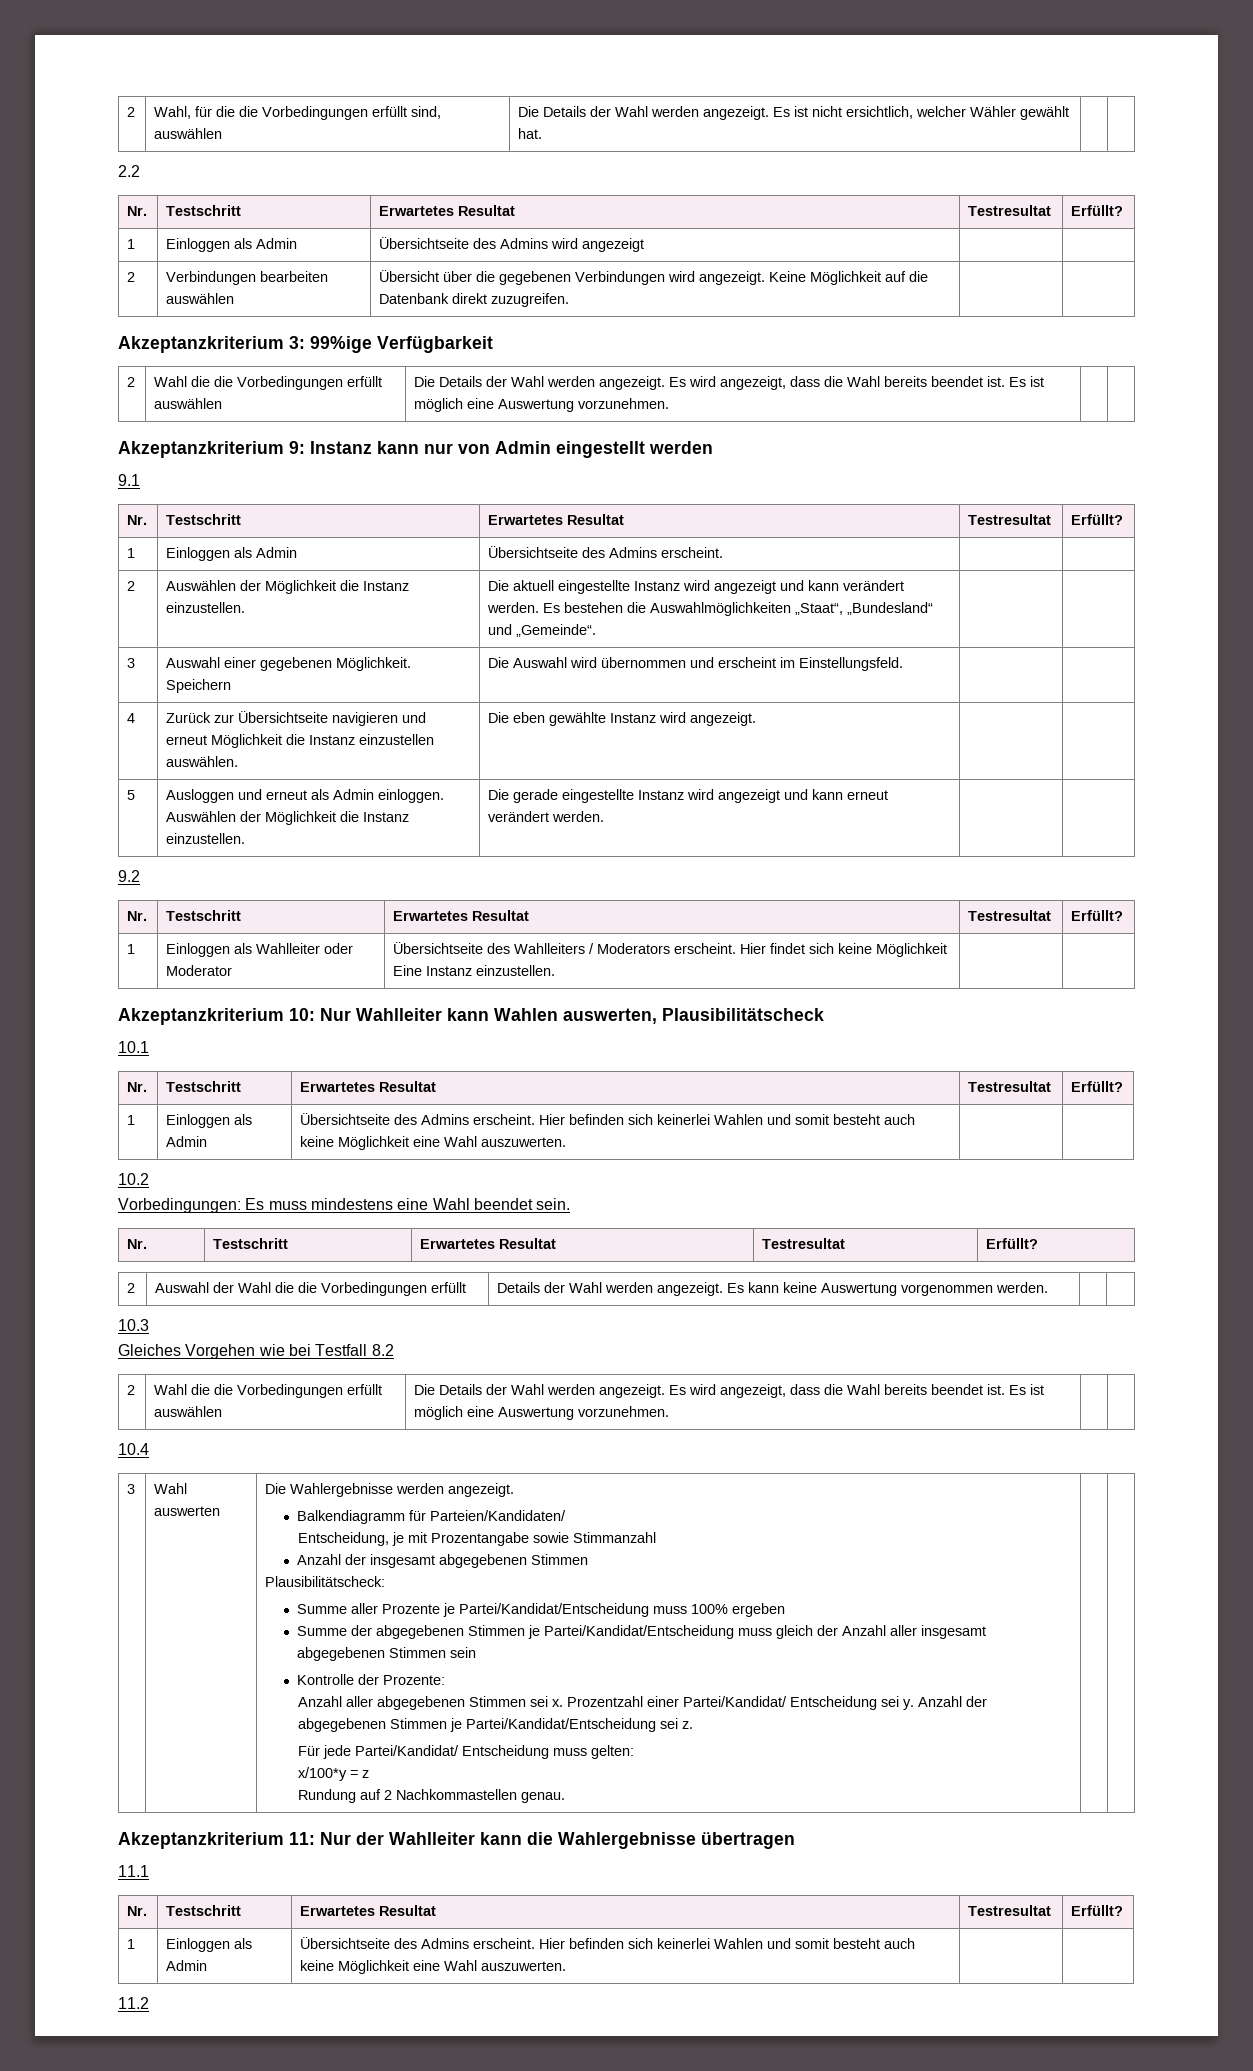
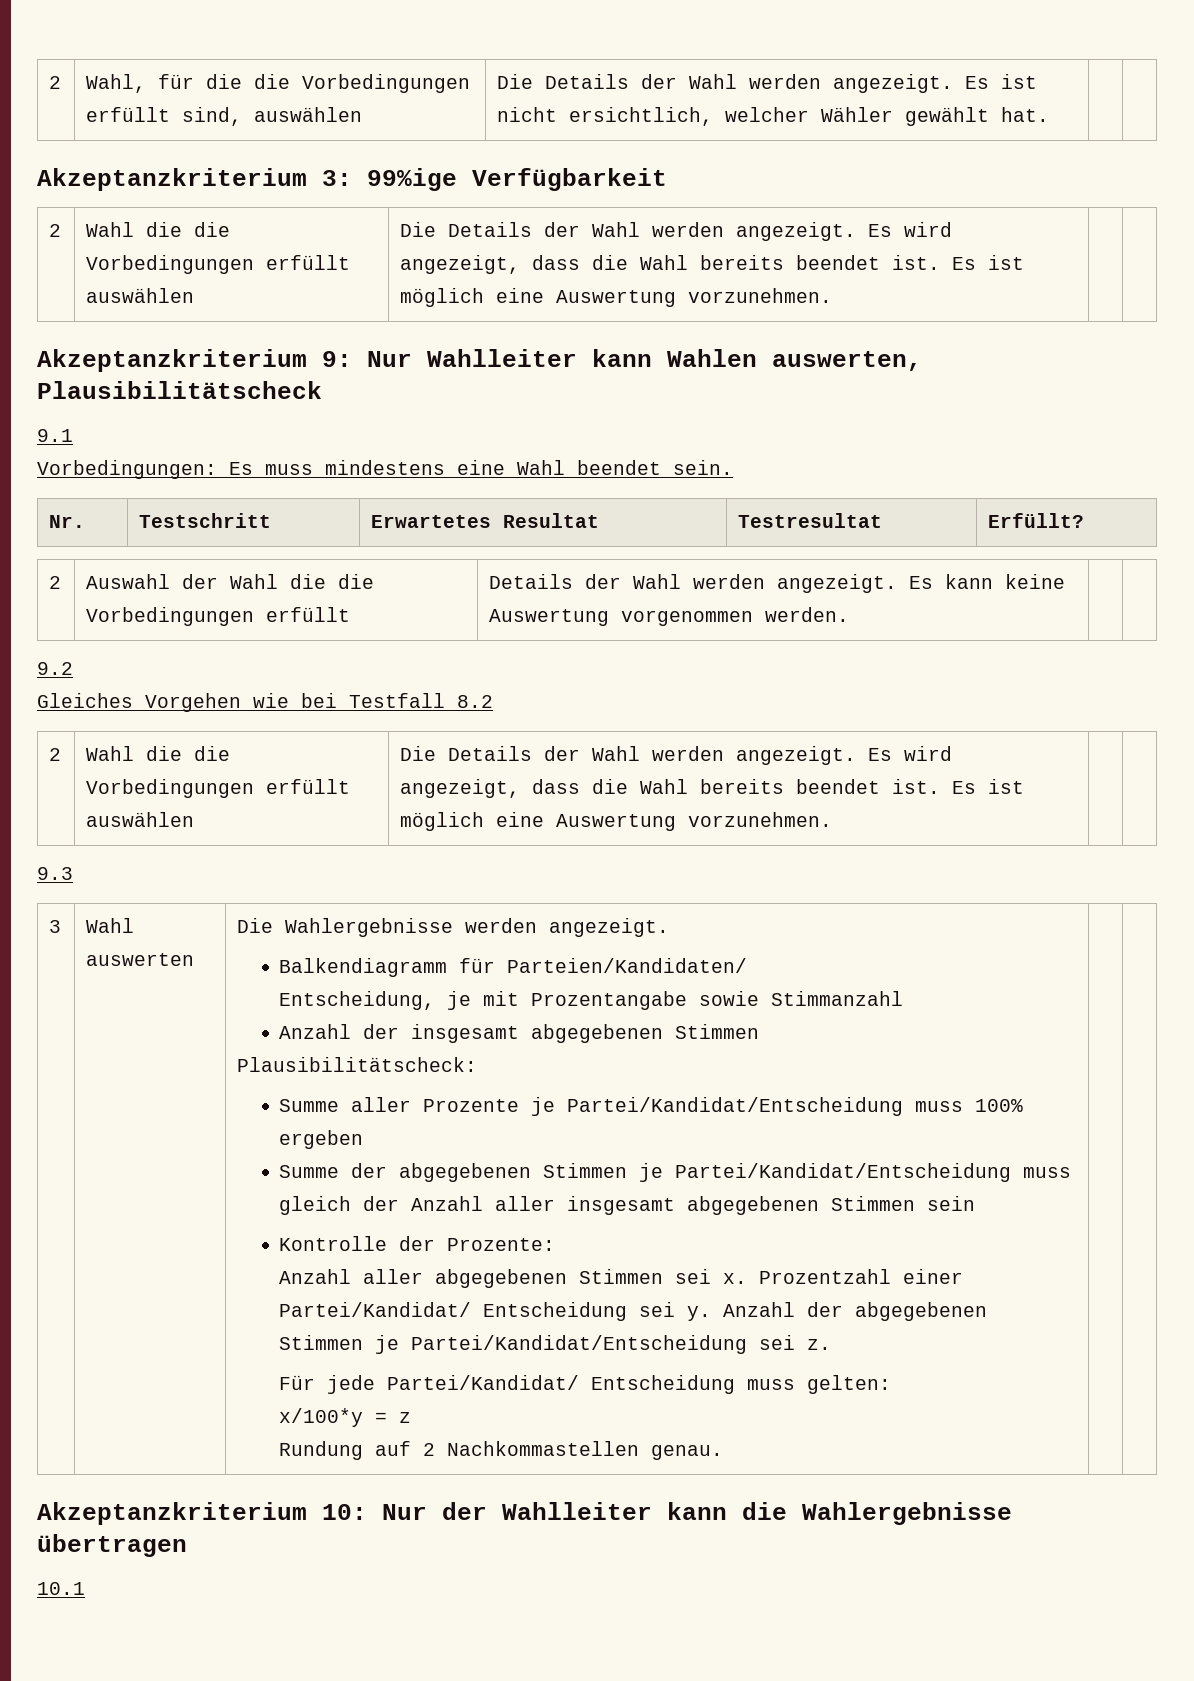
[118,165,140,177] [127,206,148,216] [166,205,242,216] [379,205,516,216] [968,205,1052,216] [1071,205,1124,216] [127,239,136,249] [166,238,298,252] [379,237,645,252] [127,272,136,282] [166,271,329,285] [166,293,235,304] [379,270,929,285] [379,293,570,307] // 2.2 // Nr. | Testschritt | Erwartetes Resultat | Testresultat | Erfüllt? // 1 | Einloggen als Admin | Übersichtseite des Admins wird angezeigt | | // 2 | Verbindungen bearbeiten auswählen | Übersicht über die gegebenen Verbindungen wird angezeigt. Keine Möglichkeit auf die Datenbank direkt zuzugreifen. | | -> (1050, 114) none
[310,441,713,458] [118,474,140,486] [127,515,148,525] [166,514,242,525] [488,514,625,525] [968,514,1052,525] [1071,514,1124,525] [127,548,136,558] [166,547,298,561] [488,546,724,558] [127,581,136,591] [166,580,410,594] [166,602,246,613] [488,580,905,594] [487,602,934,616] [488,624,597,637] [127,658,136,668] [166,657,412,671] [166,679,232,693] [488,657,904,671] [127,713,136,723] [166,711,427,726] [166,734,435,748] [166,756,239,767] [488,712,757,726] [127,790,136,800] [166,789,445,803] [166,811,410,825] [166,833,246,844] [488,789,889,803] [488,811,605,822] [118,870,140,882] [127,911,148,921] [166,910,242,921] [393,910,530,921] [968,910,1052,921] [1071,910,1124,921] [127,944,136,954] [166,943,354,957] [166,965,233,976] [393,942,948,957] [393,965,556,976] [118,1008,315,1025] Instanz kann nur von Admin eingestellt werden // 9.1 // Nr. | Testschritt | Erwartetes Resultat | Testresultat | Erfüllt? // 1 | Einloggen als Admin | Übersichtseite des Admins erscheint. | | // 2 | Auswählen der Möglichkeit die Instanz einzustellen. | Die aktuell eingestellte Instanz wird angezeigt und kann verändert werden. Es bestehen die Auswahlmöglichkeiten „Staat“, „Bundesland“ und „Gemeinde“. | | // 3 | Auswahl einer gegebenen Möglichkeit. Speichern | Die Auswahl wird übernommen und erscheint im Einstellungsfeld. | | // 4 | Zurück zur Übersichtseite navigieren und erneut Möglichkeit die Instanz einzustellen auswählen. | Die eben gewählte Instanz wird angezeigt. | | // 5 | Ausloggen und erneut als Admin einloggen. Auswählen der Möglichkeit die Instanz einzustellen. | Die gerade eingestellte Instanz wird angezeigt und kann erneut verändert werden. | | // 9.2 // Nr. | Testschritt | Erwartetes Resultat | Testresultat | Erfüllt? // 1 | Einloggen als Wahlleiter oder Moderator | Übersichtseite des Wahlleiters / Moderators erscheint. Hier findet sich keine Möglichkeit Eine Instanz einzustellen. | | // Akzeptanzkriterium 10: -> (352, 359) none
[118,1041,149,1053] [127,1082,148,1092] [166,1081,242,1092] [300,1081,437,1092] [968,1081,1052,1092] [1071,1081,1124,1092] [127,1115,136,1125] [166,1114,253,1128] [166,1136,208,1147] [300,1113,916,1125] [300,1136,567,1150] [118,1173,149,1185] 10.1 // Nr. | Testschritt | Erwartetes Resultat | Testresultat | Erfüllt? // 1 | Einloggen als Admin | Übersichtseite des Admins erscheint. Hier befinden sich keinerlei Wahlen und somit besteht auch keine Möglichkeit eine Wahl auszuwerten. | | // 10.2 -> [37,429,73,442] 9.1
[118,1319,149,1331] 10.3 -> [37,662,73,675] 9.2
[118,1443,149,1455] 10.4 -> [37,867,73,880] 9.3
[289,1832,315,1845] 11: -> [322,1504,367,1520] 10:
[118,1865,149,1877] [127,1906,148,1916] [166,1905,242,1916] [300,1905,437,1916] [968,1905,1052,1916] [1071,1905,1124,1916] [127,1939,136,1949] [166,1938,253,1952] [166,1960,208,1971] [300,1937,916,1949] [300,1960,567,1974] [118,1997,149,2009] 11.1 // Nr. | Testschritt | Erwartetes Resultat | Testresultat | Erfüllt? // 1 | Einloggen als Admin | Übersichtseite des Admins erscheint. Hier befinden sich keinerlei Wahlen und somit besteht auch keine Möglichkeit eine Wahl auszuwerten. | | // 11.2 -> [37,1582,85,1595] 10.1

